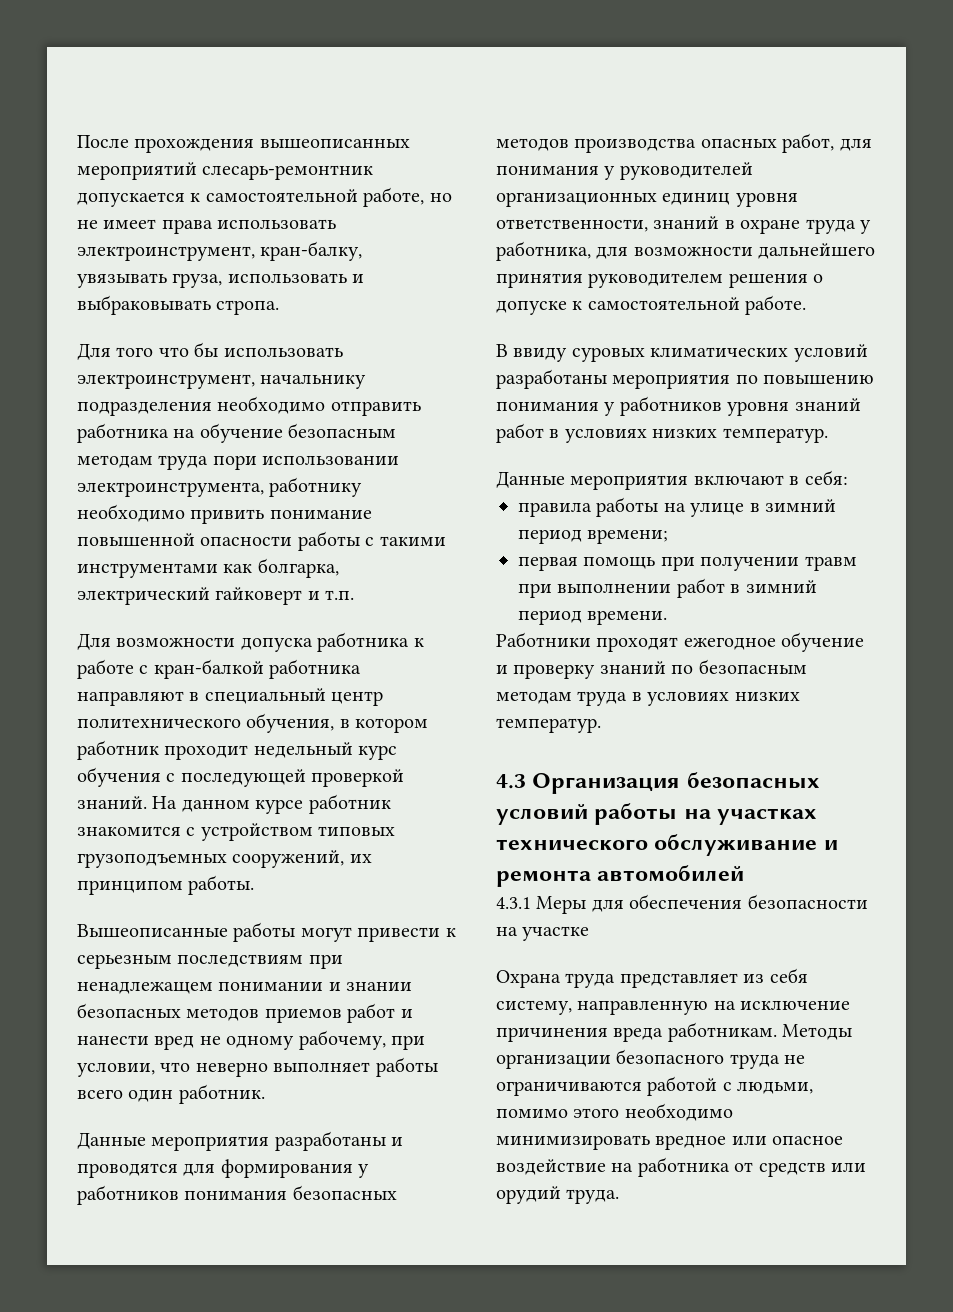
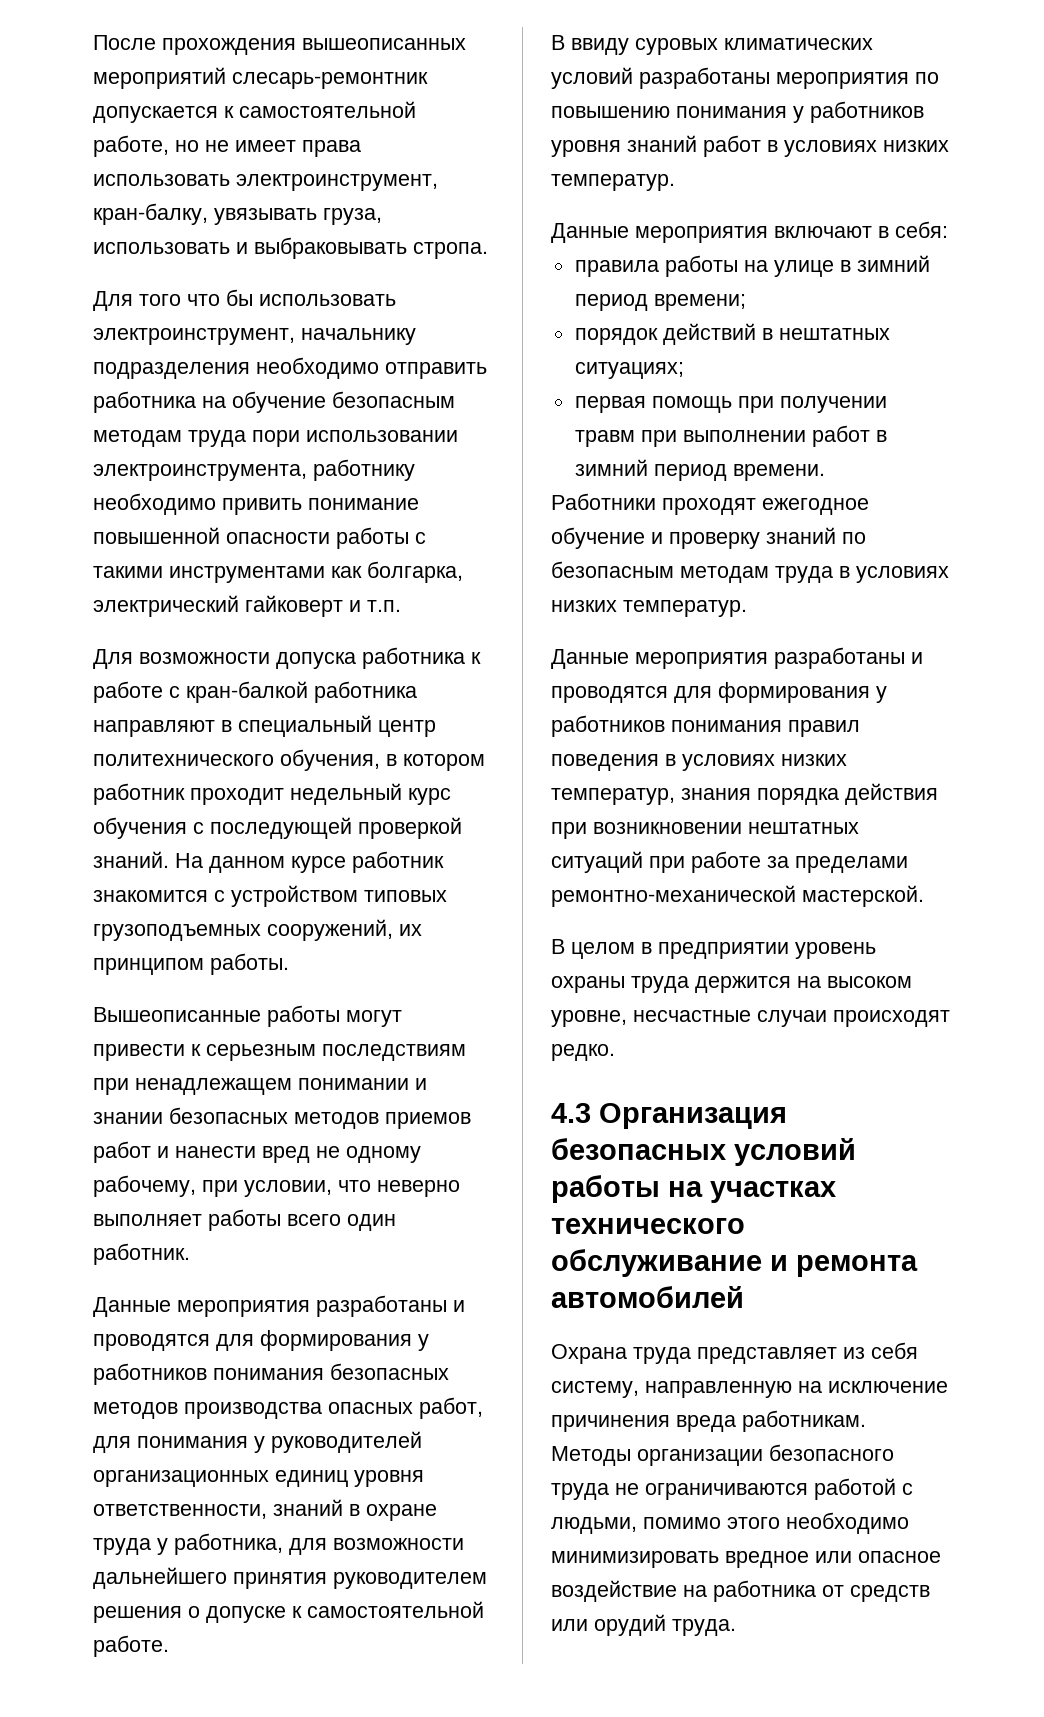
(669, 536) none -> [574,323,890,345] [574,362,684,379] // порядок действий в нештатных ситуациях;
(601, 725) none -> [551,647,923,669] [551,682,887,703] [551,715,860,737] [551,754,847,771] [551,783,938,805] [551,822,859,839] [551,851,908,873] [551,885,924,907] [551,939,876,959] [551,976,912,993] [551,1010,950,1027] [551,1044,615,1061] // Данные мероприятия разработаны и проводятся для формирования у работников понимания правил поведения в условиях низких температур, знания порядка действия при возникновении нештатных ситуаций при работе за пределами ремонтно-механической мастерской. // В целом в предприятии уровень охраны труда держится на высоком уровне, несчастные случаи происходят редко.
[496,894,868,914] [496,926,590,941] // 4.3.1 Меры для обеспечения безопасности на участке -> (744, 1297) none

